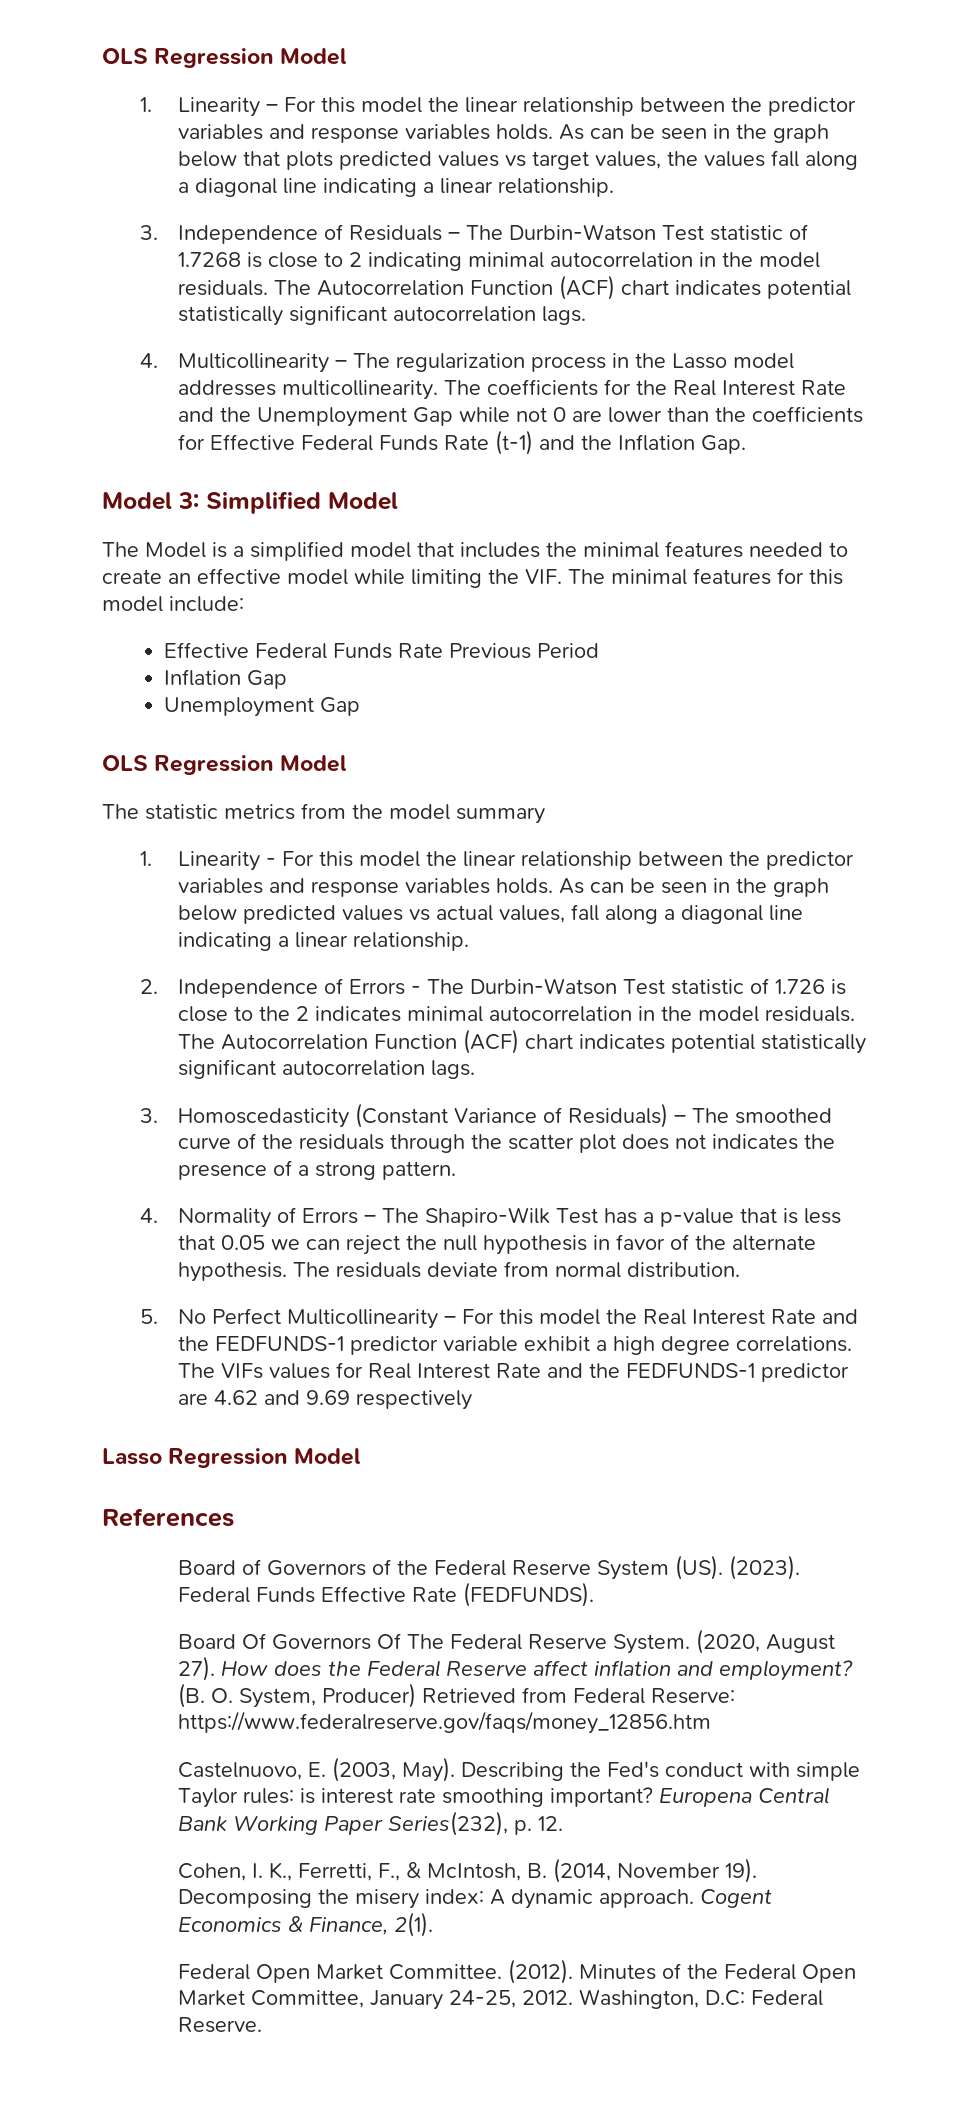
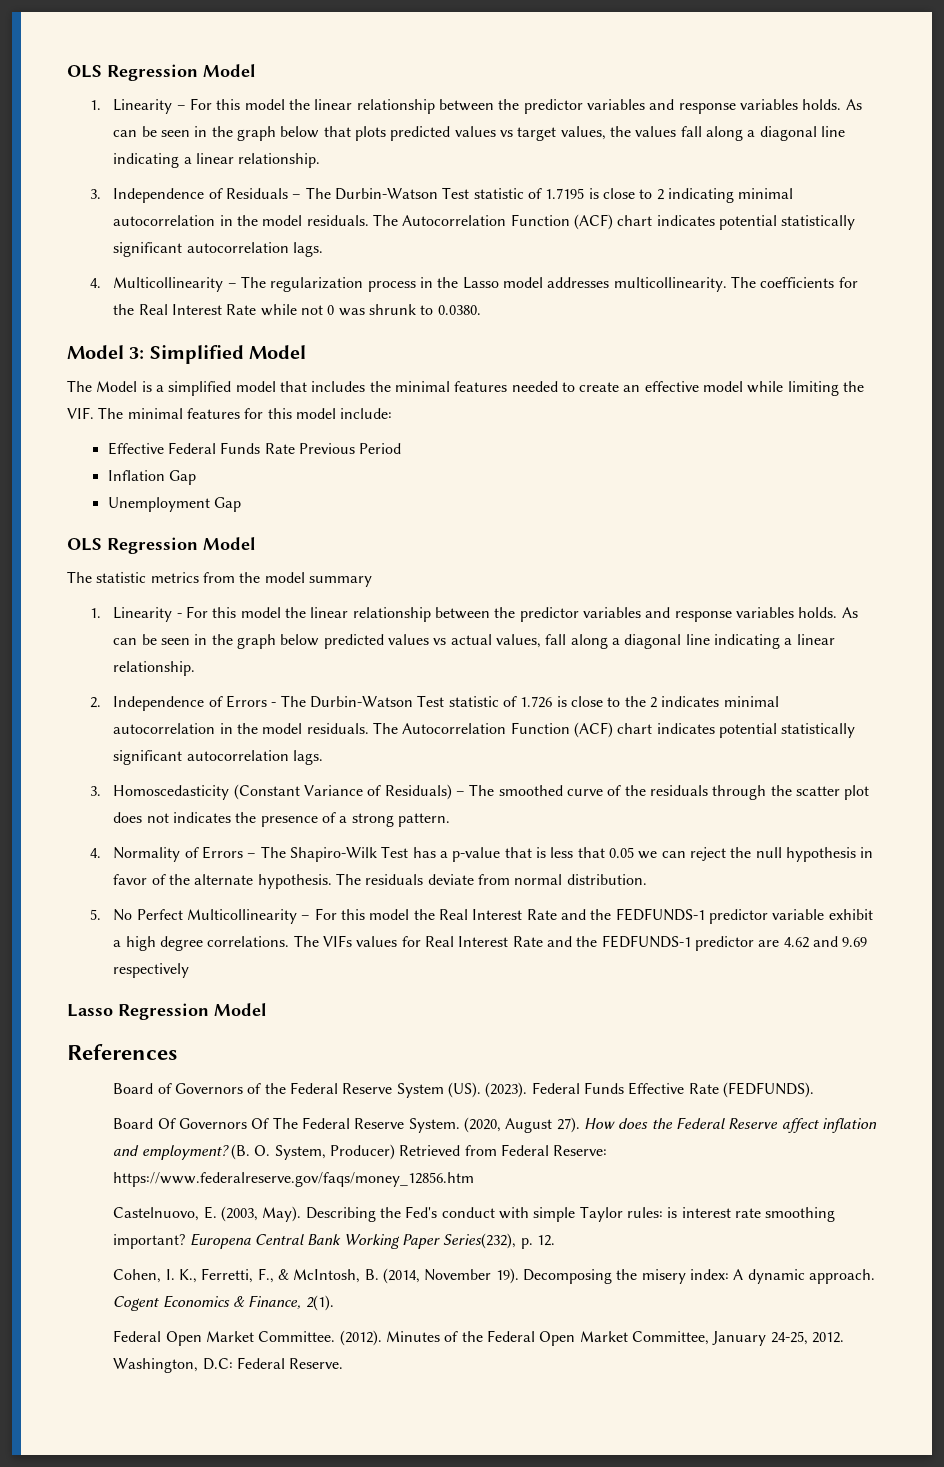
[178,252,242,267] 1.7268 -> [545,188,585,199] 1.7195
[178,406,864,427] [178,430,747,455] and the Unemployment Gap while not 0 are lower than the coefficients for Effective Federal Funds Rate (t-1) and the Inflation Gap. -> [260,304,481,316] while not 0 was shrunk to 0.0380.

